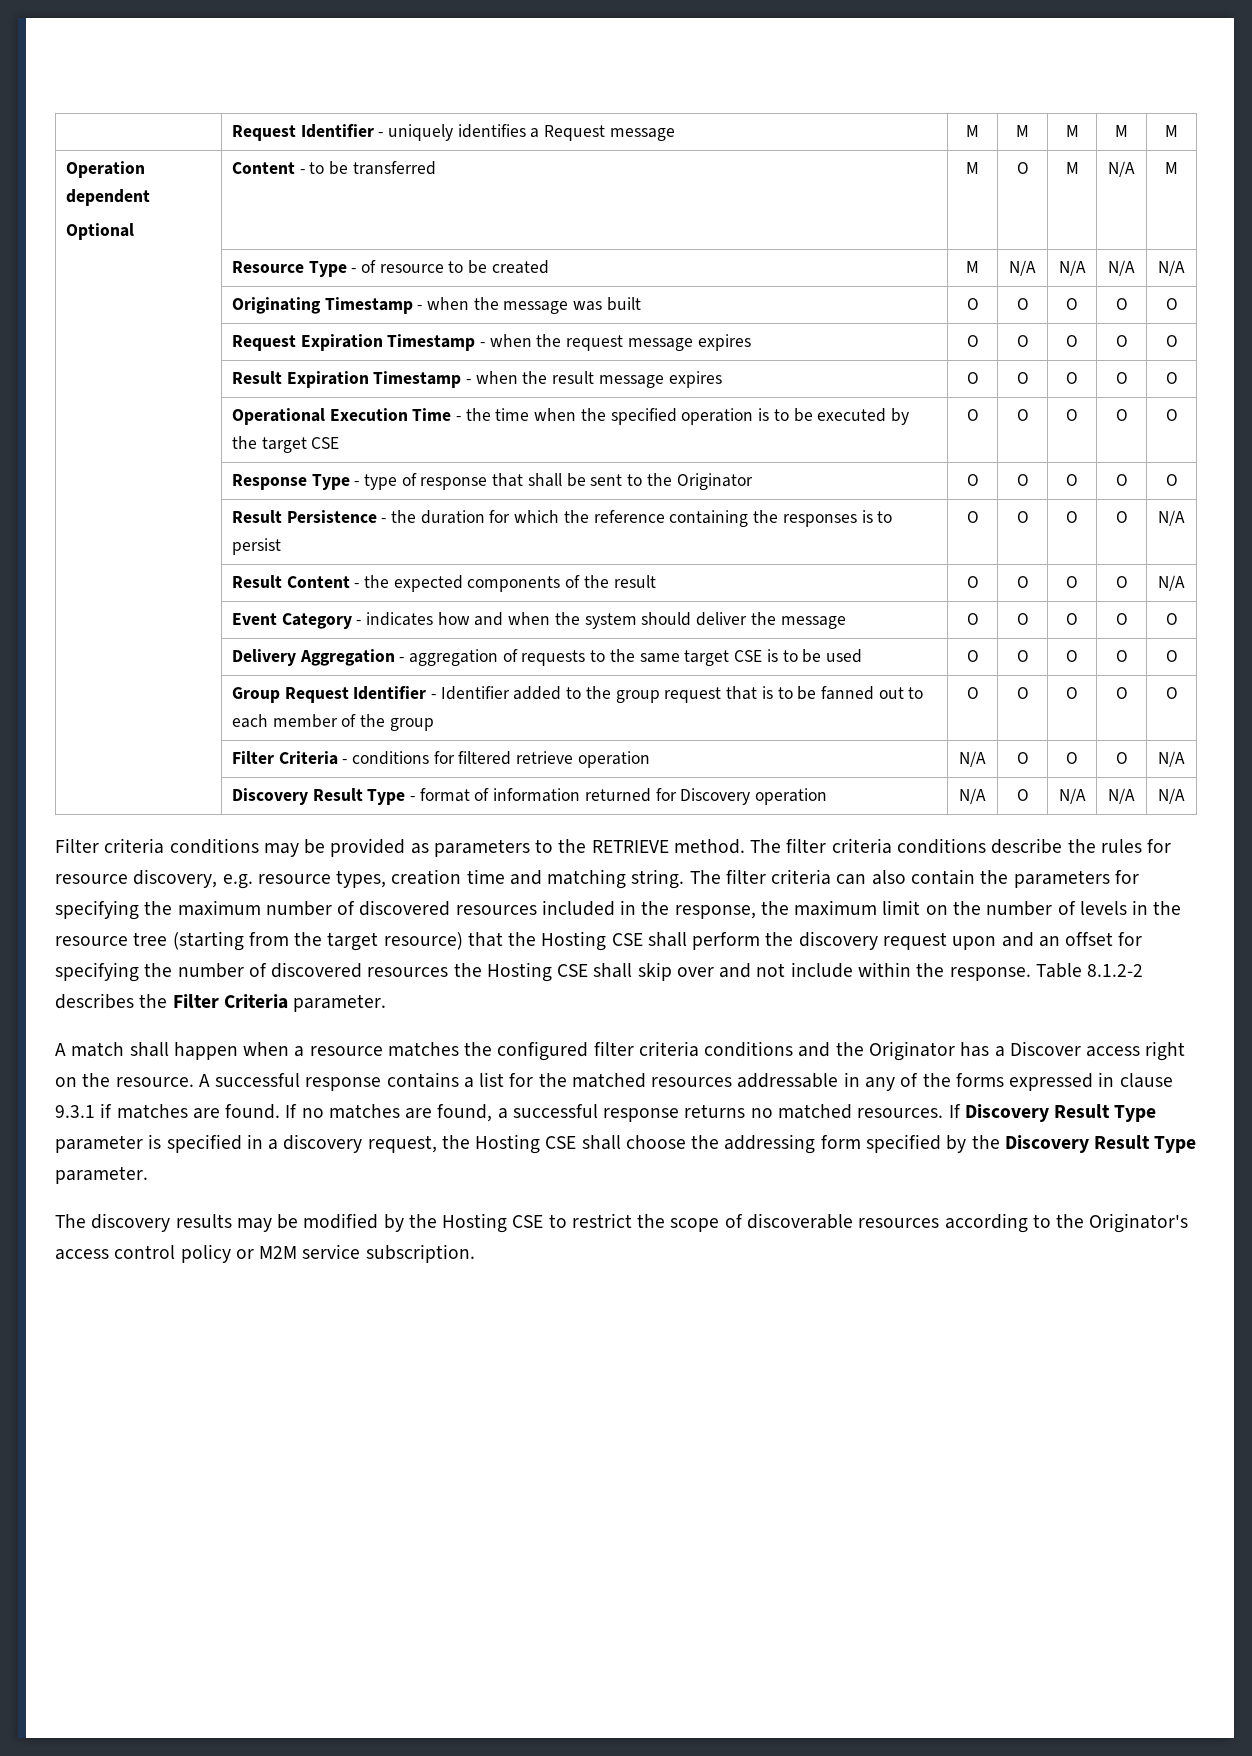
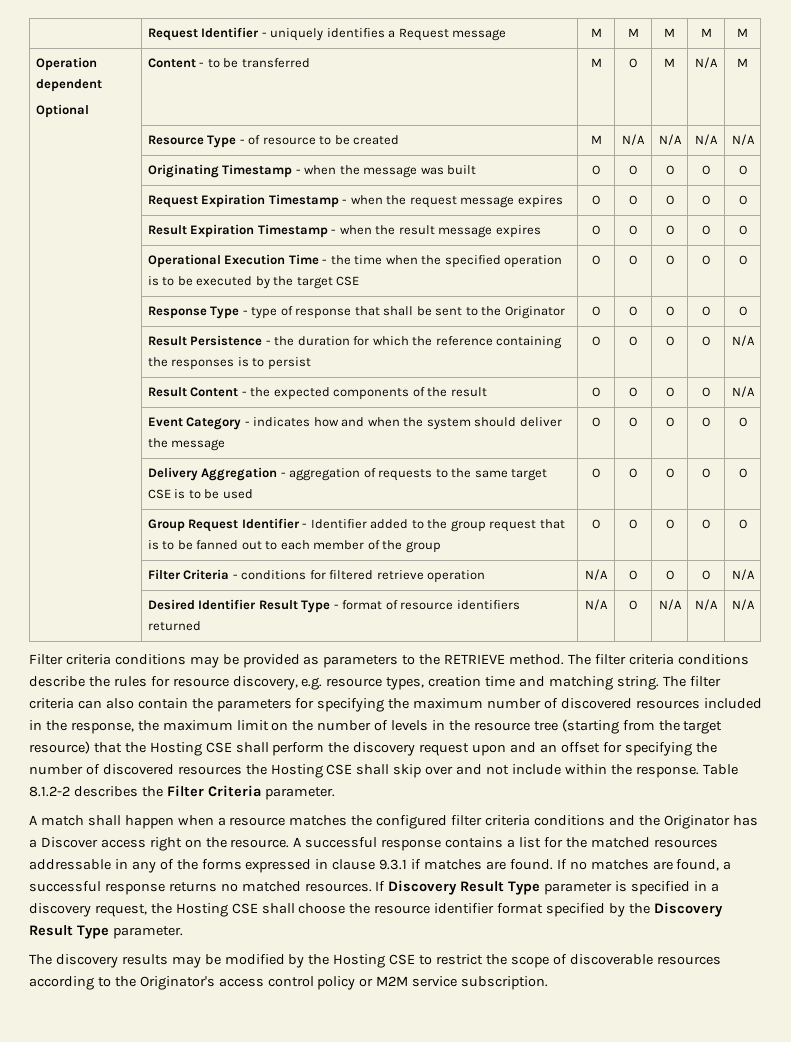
[231,788,308,805] Discovery -> [147,599,257,610] Desired Identifier
[493,788,581,802] information -> [400,600,520,610] resource identifiers
[655,788,828,805] for Discovery operation -> (201, 626) none
[724,1134,861,1154] addressing form -> [374,903,544,914] resource identifier format

